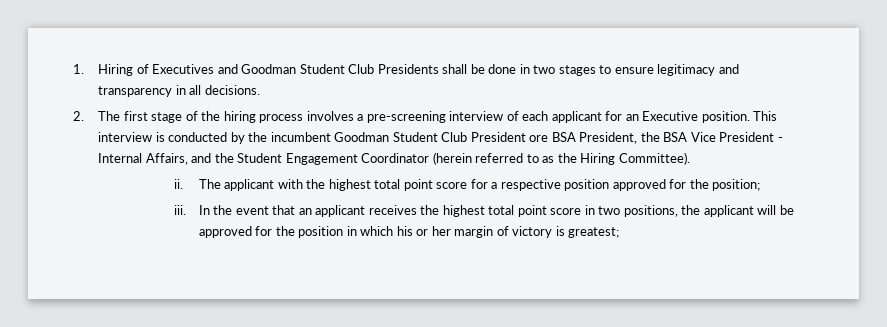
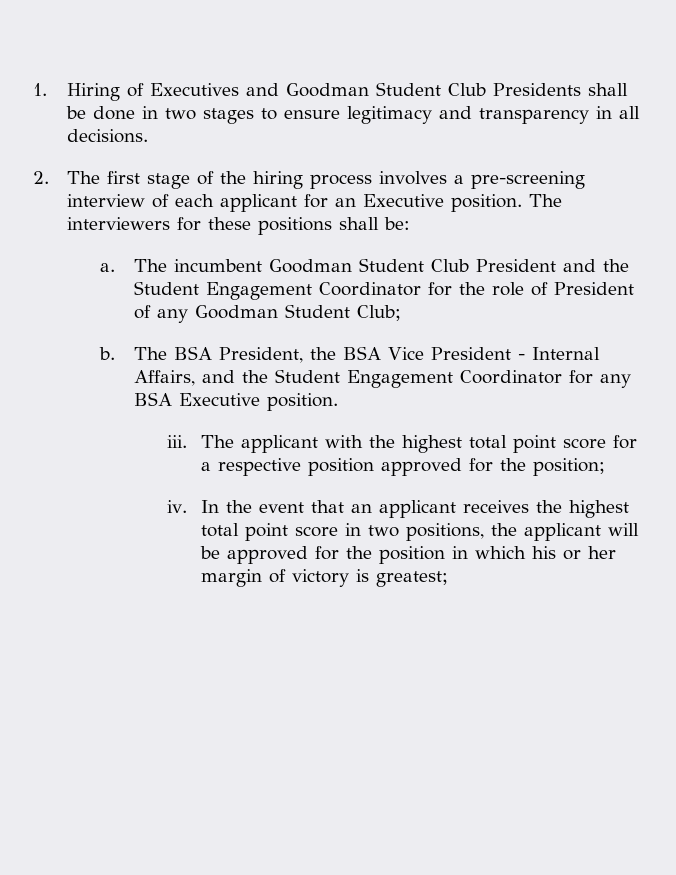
[753,111,778,121] [98,132,268,144] This interview is conducted by the -> [528,194,562,207] [66,217,410,235] [100,259,167,272] The interviewers for these positions shall be: // a. The
[529,135,549,142] ore -> [562,259,629,272] [133,281,634,300] [133,304,401,323] [99,347,167,360] and the Student Engagement Coordinator for the role of President of any Goodman Student Club; // b. The
[432,152,690,165] [173,179,183,189] (herein referred to as the Hiring Committee). // ii. -> [568,370,631,388] [133,392,338,411] [167,435,188,448] for any BSA Executive position. // iii.
[173,205,186,215] iii. -> [167,500,188,513] iv.

